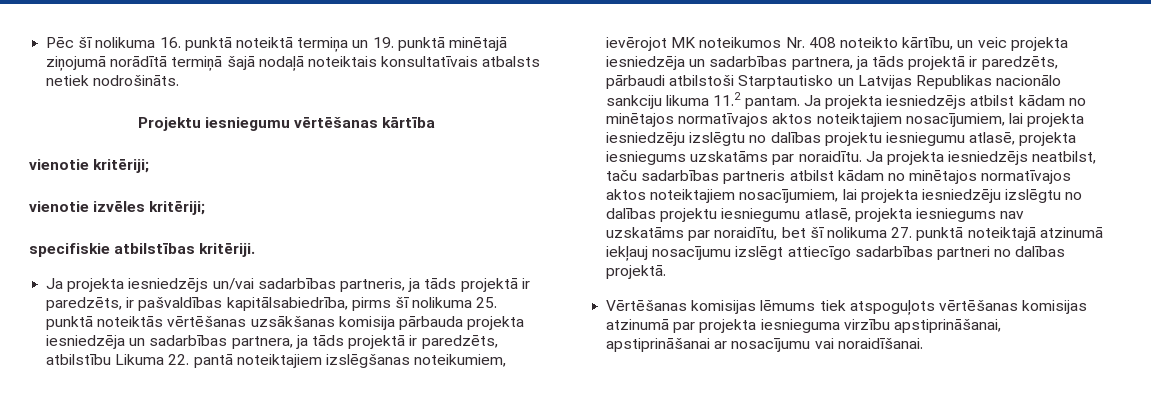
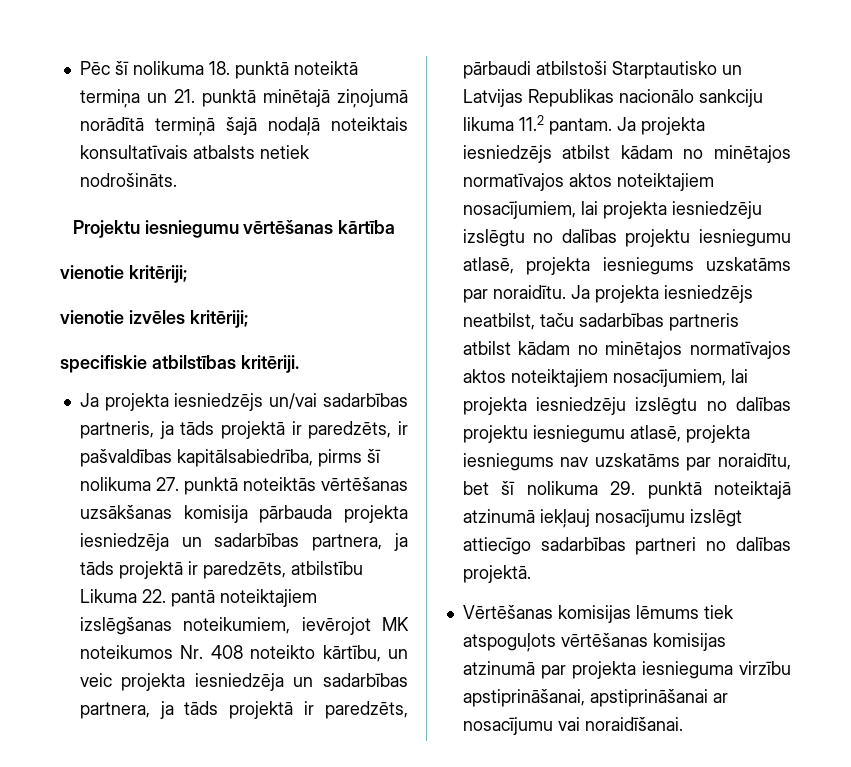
[159,37,181,48] 16. -> [208,61,230,75] 18.
[372,37,394,48] 19. -> [173,89,195,103] 21.
[476,297,498,308] 25. -> [155,477,179,491] 27.
[891,227,913,238] 27. -> [610,481,636,495] 29.

